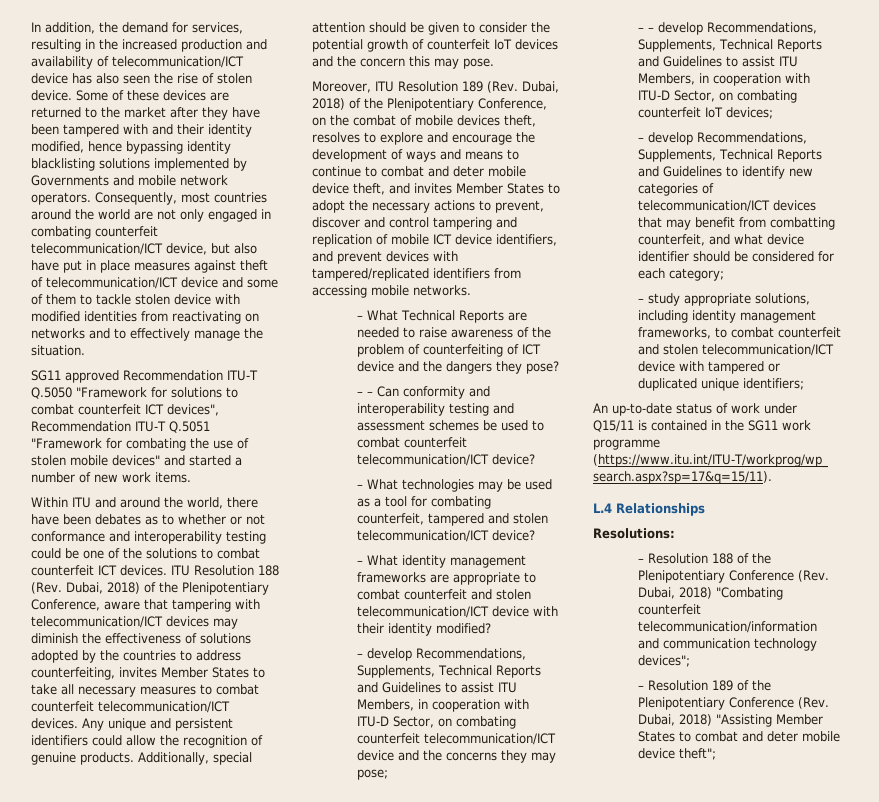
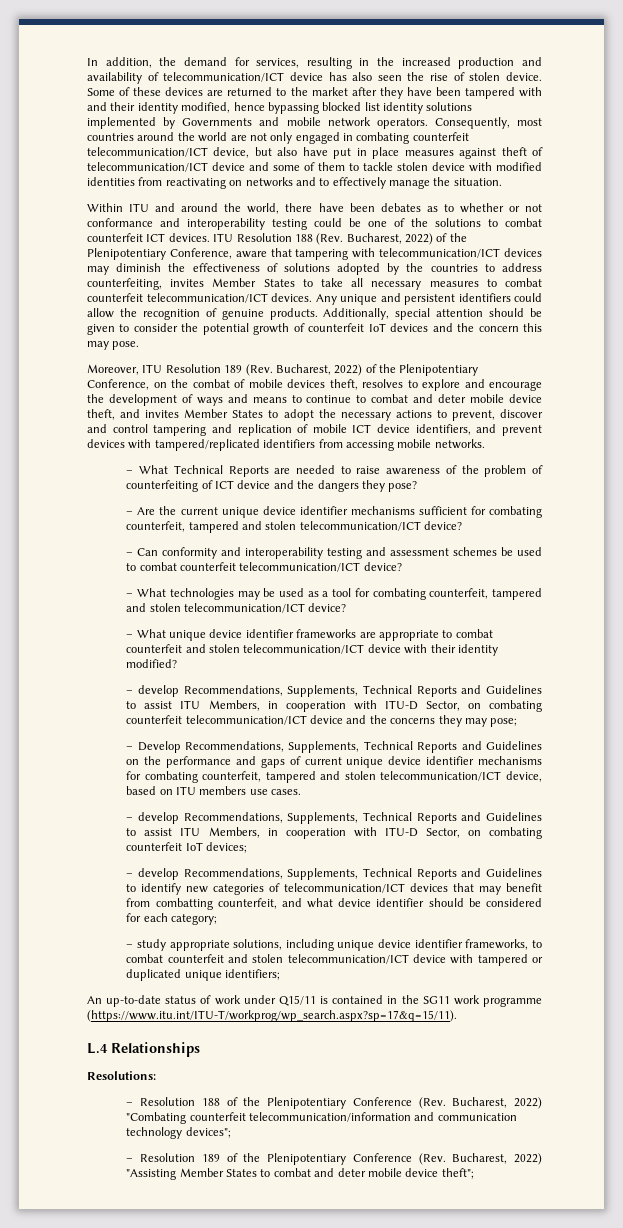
[187,141,231,154] [31,158,95,171] identity blacklisting -> [322,102,423,114] blocked list identity
[31,370,258,383] [31,387,238,399] [31,404,219,416] [31,421,210,433] [31,438,249,451] [31,455,242,466] [31,472,191,483] // SG11 approved Recommendation ITU-T Q.5050 "Framework for solutions to combat counterfeit ICT devices", Recommendation ITU-T Q.5051 "Framework for combating the use of stolen mobile devices" and started a number of new work items. -> (502, 182) none
[66,582,140,594] Dubai, 2018) -> [346,233,433,245] Bucharest, 2022)
[522,81,559,93] [312,98,345,110] Dubai, 2018) -> [275,364,363,376] Bucharest, 2022)
(363, 393) none -> [137,506,542,518] [126,521,463,533] Are the current unique device identifier mechanisms sufficient for combating counterfeit, tampered and stolen telecommunication/ICT device? //
[401,555,526,568] identity management -> [169,629,294,641] unique device identifier
(644, 29) none -> [137,741,542,753] [126,756,542,768] [126,771,542,783] [126,786,302,795] Develop Recommendations, Supplements, Technical Reports and Guidelines on the performance and gaps of current unique device identifier mechanisms for combating counterfeit, tampered and stolen telecommunication/ICT device, based on ITU members use cases. //
[691,310,816,323] identity management -> [337,939,463,951] unique device identifier
[637,587,712,599] Dubai, 2018) -> [452,1097,543,1109] Bucharest, 2022)
[637,714,712,726] Dubai, 2018) -> [452,1153,543,1165] Bucharest, 2022)

